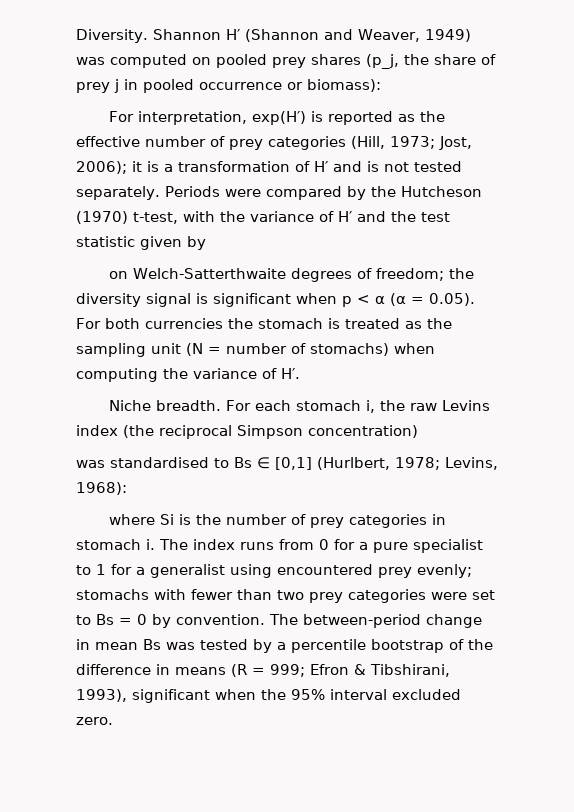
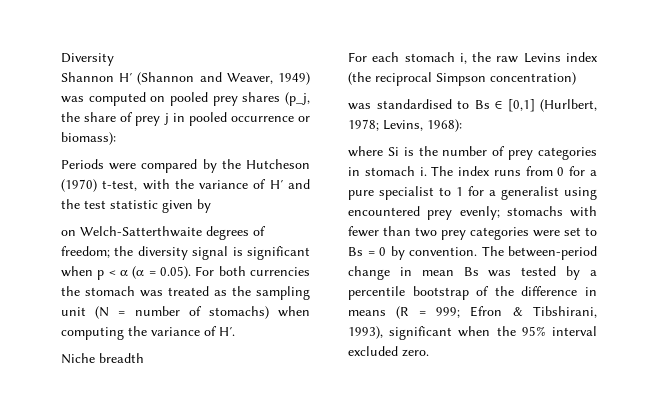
[76,29,148,43] Diversity. -> [61,53,114,66] Diversity //
[108,111,445,125] [76,136,472,150] [76,161,462,174] [76,186,160,200] For interpretation, exp(H′) is reported as the effective number of prey categories (Hill, 1973; Jost, 2006); it is a transformation of H′ and is not tested separately. -> (116, 138) none
[328,318,340,329] is -> [140,290,163,297] was
[155,400,221,411] breadth. -> [99,353,144,363] breadth //

